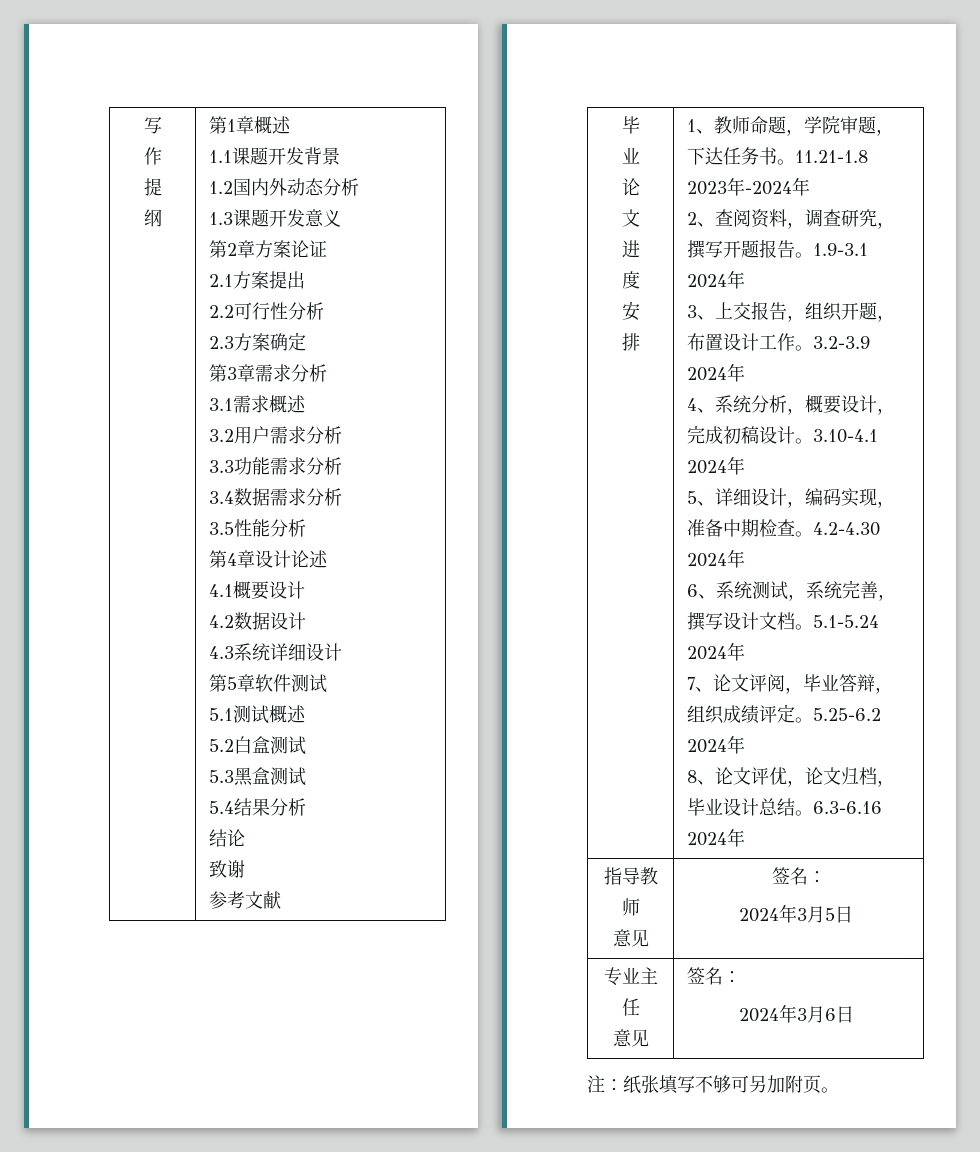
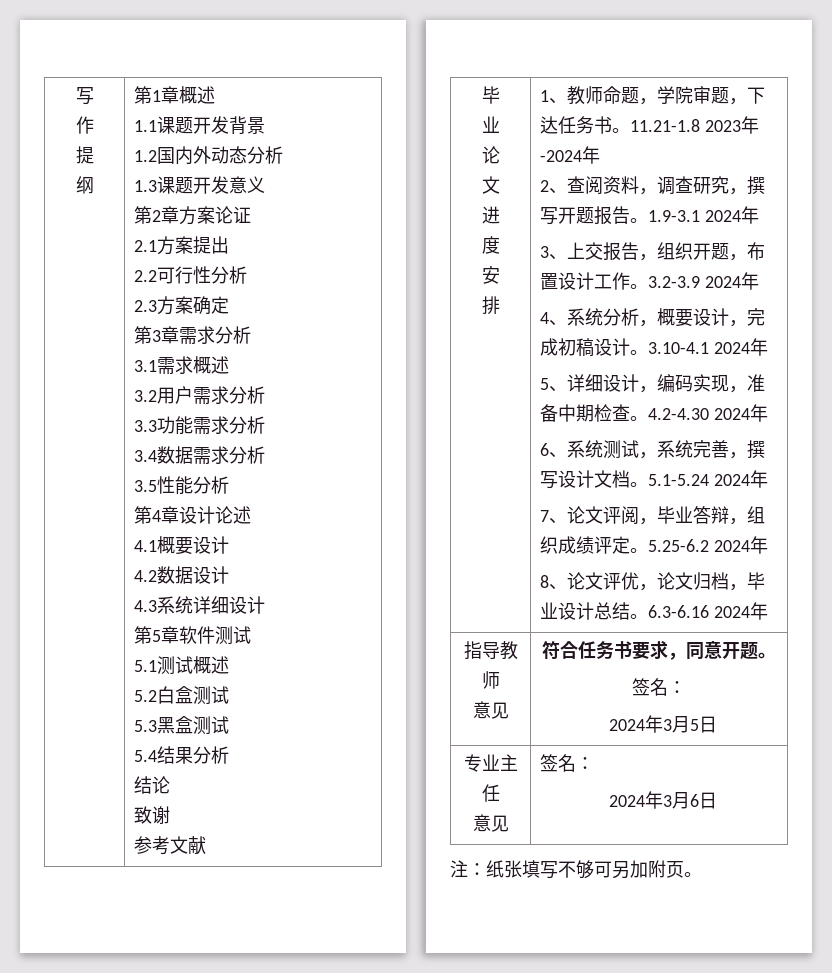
(649, 938) none -> [542,640,776,660] 符合任务书要求，同意开题。 //

